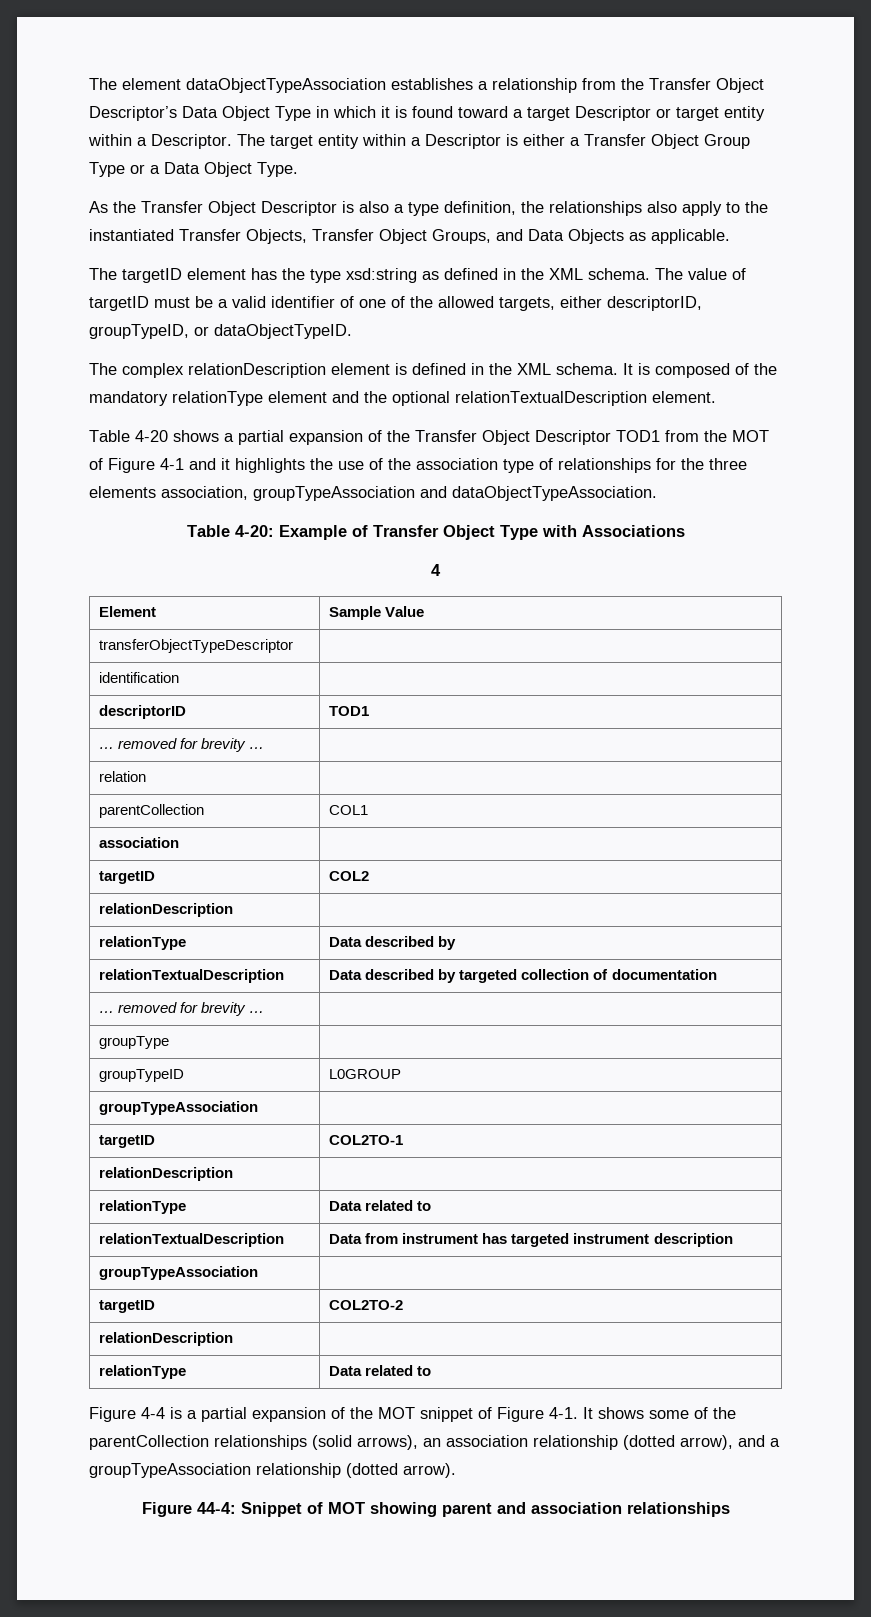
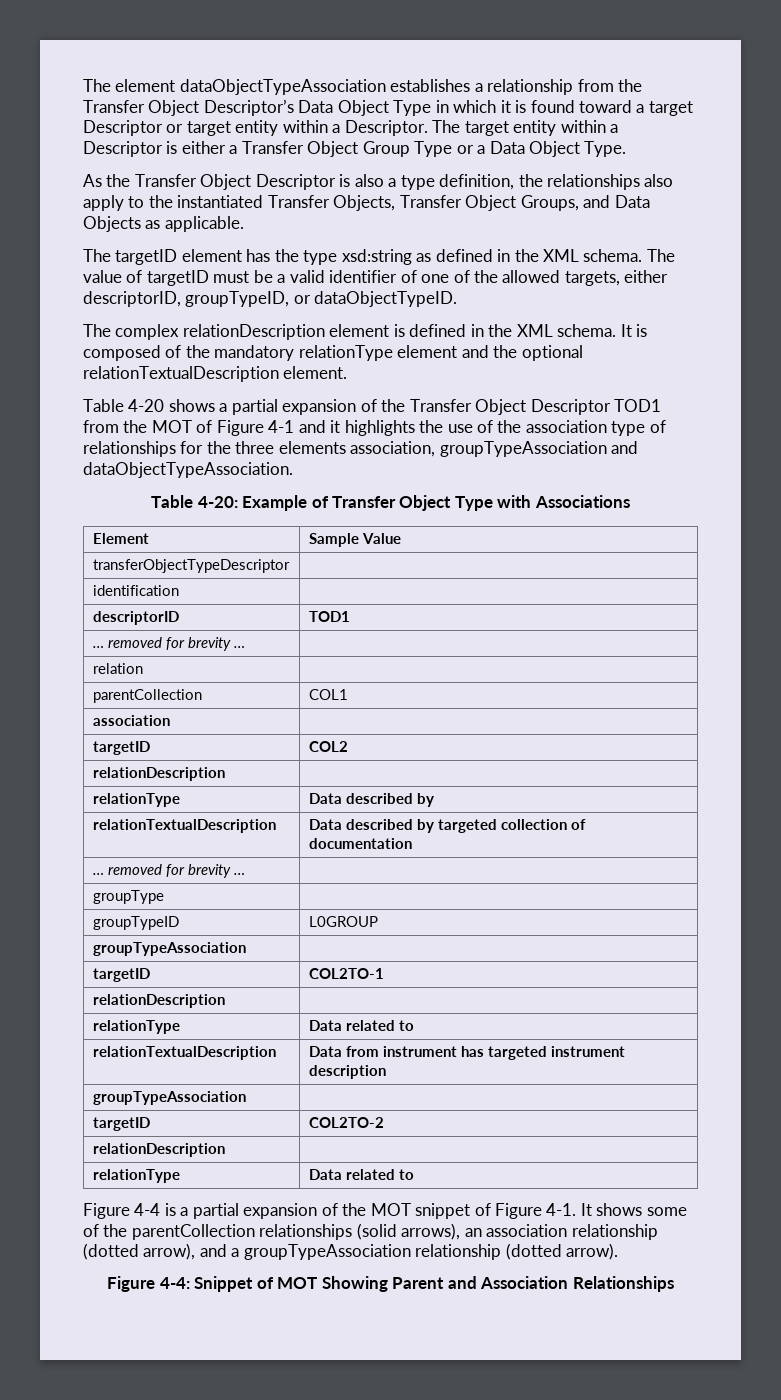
[431,564,441,576] // 4 -> (630, 501) none
[196,1502,236,1514] 44-4: -> [159,1277,190,1289] 4-4:
[369,1502,730,1517] showing parent and association relationships -> [321,1276,674,1292] Showing Parent and Association Relationships

